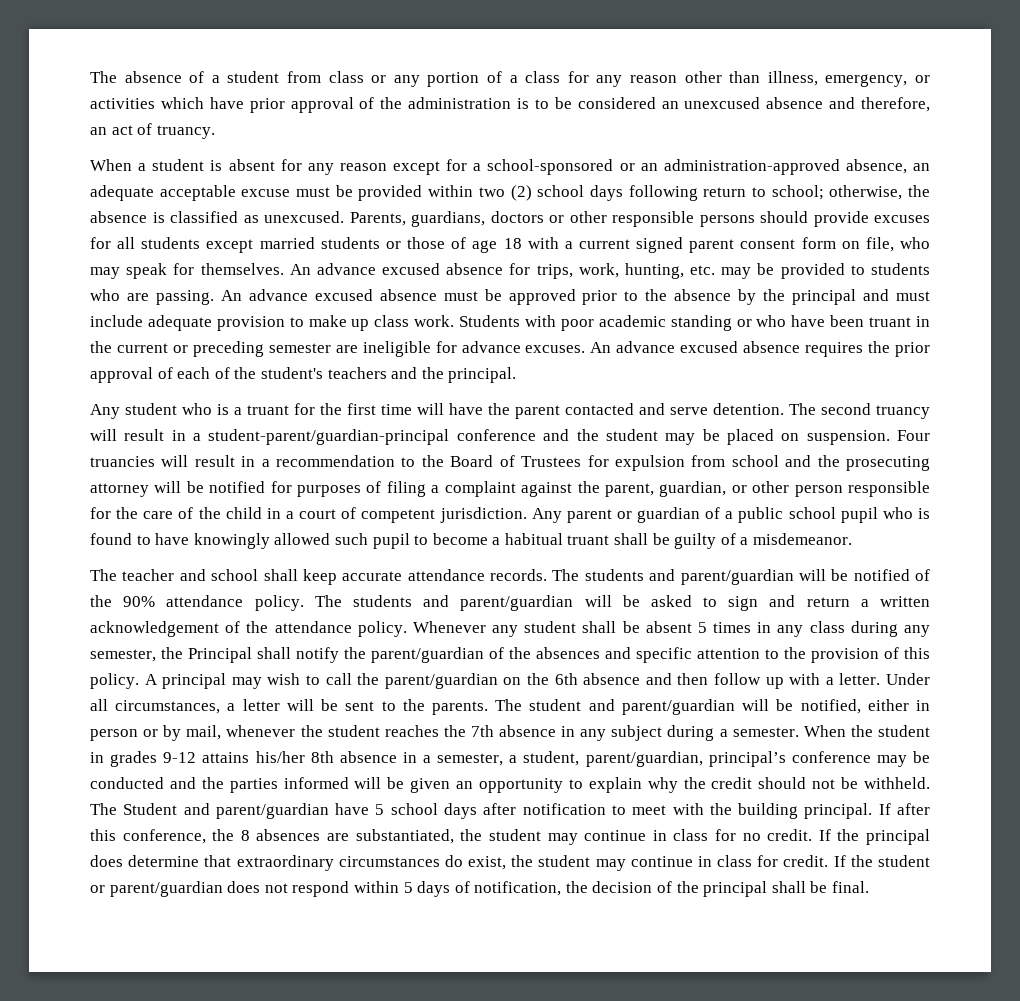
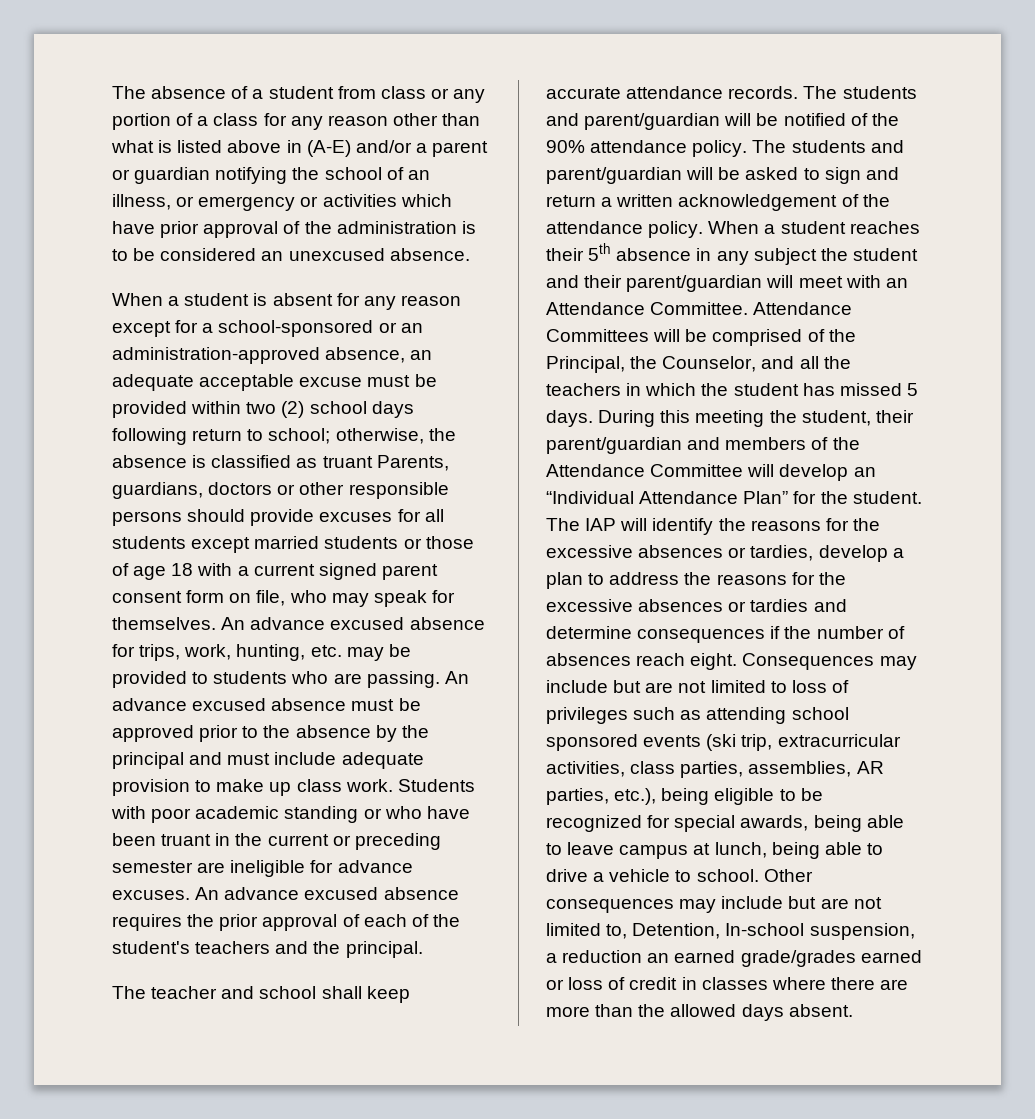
[767,71,908,87] illness, emergency, -> [111,140,489,157] [112,167,430,184] [112,194,296,211] what is listed above in (A-E) and/or a parent or guardian notifying the school of an illness, or emergency
[766,97,930,112] [90,123,215,139] absence and therefore, an act of truancy. -> [389,248,470,261] absence.
[264,211,344,223] unexcused. -> [322,456,373,468] truant
[90,403,930,419] [90,429,931,445] [90,455,930,471] [90,481,930,497] [90,507,930,523] [90,533,853,549] // Any student who is a truant for the first time will have the parent contacted and serve detention. The second truancy will result in a student-parent/guardian-principal conference and the student may be placed on suspension. Four truancies will result in a recommendation to the Board of Trustees for expulsion from school and the prosecuting attorney will be notified for purposes of filing a complaint against the parent, guardian, or other person responsible for the care of the child in a court of competent jurisdiction. Any parent or guardian of a public school pupil who is found to have knowingly allowed such pupil to become a habitual truant shall be guilty of a misdemeanor. -> (423, 949) none
[412,621,930,637] [90,647,930,663] [90,673,931,689] [90,699,930,715] [90,725,930,741] [90,751,930,767] [90,777,931,793] [90,803,930,819] [90,829,930,845] [90,855,930,871] [90,881,870,897] Whenever any student shall be absent 5 times in any class during any semester, the Principal shall notify the parent/guardian of the absences and specific attention to the provision of this policy. A principal may wish to call the parent/guardian on the 6th absence and then follow up with a letter. Under all circumstances, a letter will be sent to the parents. The student and parent/guardian will be notified, either in person or by mail, whenever the student reaches the 7th absence in any subject during a semester. When the student in grades 9-12 attains his/her 8th absence in a semester, a student, parent/guardian, principal’s conference may be conducted and the parties informed will be given an opportunity to explain why the credit should not be withheld. The Student and parent/guardian have 5 school days after notification to meet with the building principal. If after this conference, the 8 absences are substantiated, the student may continue in class for no credit. If the principal does determine that extraordinary circumstances do exist, the student may continue in class for credit. If the student or parent/guardian does not respond within 5 days of notification, the decision of the principal shall be final. -> [708,221,920,234] [546,243,918,265] [546,275,908,292] [546,302,853,315] [546,329,856,346] [546,356,851,373] [546,383,918,396] [546,410,914,427] [546,437,860,454] [546,464,876,481] [546,491,922,504] [546,518,880,535] [546,545,904,562] [546,572,846,589] [546,599,847,612] [546,626,905,643] [546,653,917,670] [546,680,849,693] [546,707,849,724] [546,734,901,751] [546,761,884,778] [546,788,823,805] [546,815,904,832] [546,842,883,859] [546,869,813,882] [546,896,882,913] [546,923,915,940] [546,950,922,967] [546,977,909,990] [546,1004,853,1021] When a student reaches their 5th absence in any subject the student and their parent/guardian will meet with an Attendance Committee. Attendance Committees will be comprised of the Principal, the Counselor, and all the teachers in which the student has missed 5 days. During this meeting the student, their parent/guardian and members of the Attendance Committee will develop an “Individual Attendance Plan” for the student. The IAP will identify the reasons for the excessive absences or tardies, develop a plan to address the reasons for the excessive absences or tardies and determine consequences if the number of absences reach eight. Consequences may include but are not limited to loss of privileges such as attending school sponsored events (ski trip, extracurricular activities, class parties, assemblies, AR parties, etc.), being eligible to be recognized for special awards, being able to leave campus at lunch, being able to drive a vehicle to school. Other consequences may include but are not limited to, Detention, In-school suspension, a reduction an earned grade/grades earned or loss of credit in classes where there are more than the allowed days absent.

